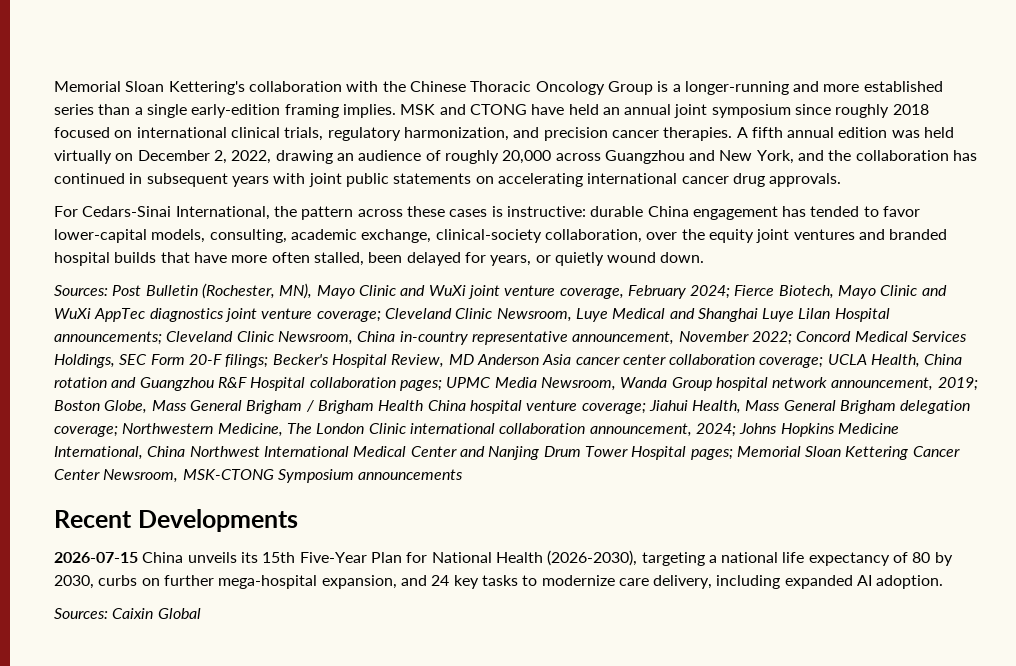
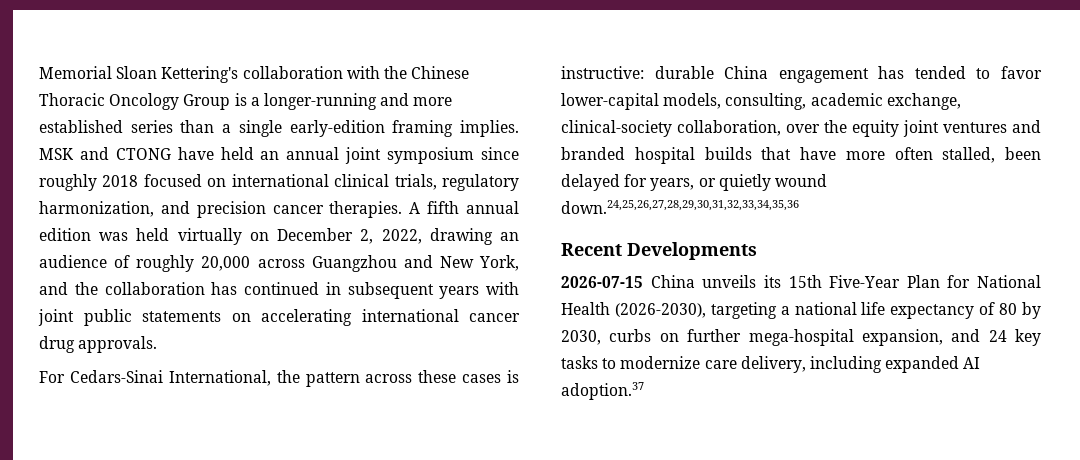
[660,252,705,263] [54,283,947,299] [54,308,890,322] [54,331,967,345] [54,354,963,368] [54,377,978,391] [54,400,971,414] [54,423,899,437] [54,446,960,460] [54,469,464,483] down. // Sources: Post Bulletin (Rochester, MN), Mayo Clinic and WuXi joint venture coverage, February 2024; Fierce Biotech, Mayo Clinic and WuXi AppTec diagnostics joint venture coverage; Cleveland Clinic Newsroom, Luye Medical and Shanghai Luye Lilan Hospital announcements; Cleveland Clinic Newsroom, China in-country representative announcement, November 2022; Concord Medical Services Holdings, SEC Form 20-F filings; Becker's Hospital Review, MD Anderson Asia cancer center collaboration coverage; UCLA Health, China rotation and Guangzhou R&F Hospital collaboration pages; UPMC Media Newsroom, Wanda Group hospital network announcement, 2019; Boston Globe, Mass General Brigham / Brigham Health China hospital venture coverage; Jiahui Health, Mass General Brigham delegation coverage; Northwestern Medicine, The London Clinic international collaboration announcement, 2024; Johns Hopkins Medicine International, China Northwest International Medical Center and Nanjing Drum Tower Hospital pages; Memorial Sloan Kettering Cancer Center Newsroom, MSK-CTONG Symposium announcements -> [561,200,799,214] down.24,25,26,27,28,29,30,31,32,33,34,35,36
[876,575,944,589] [54,608,201,619] adoption. // Sources: Caixin Global -> [561,382,644,400] adoption.37

